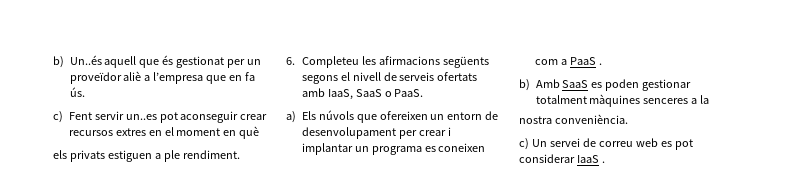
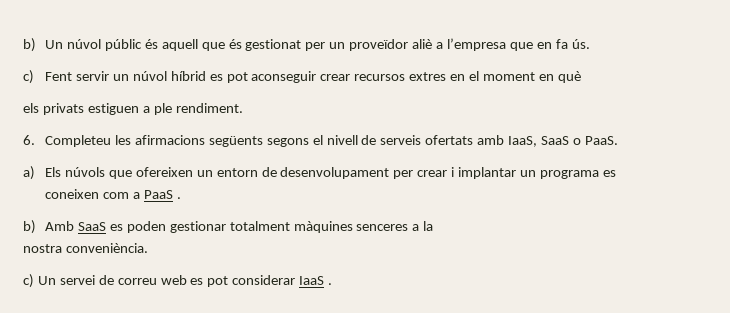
[53,55,102,68] b) Un..és -> [23,38,158,52] b) Un núvol públic és
[125,114,157,120] un..es -> [112,71,223,81] un núvol híbrid es

